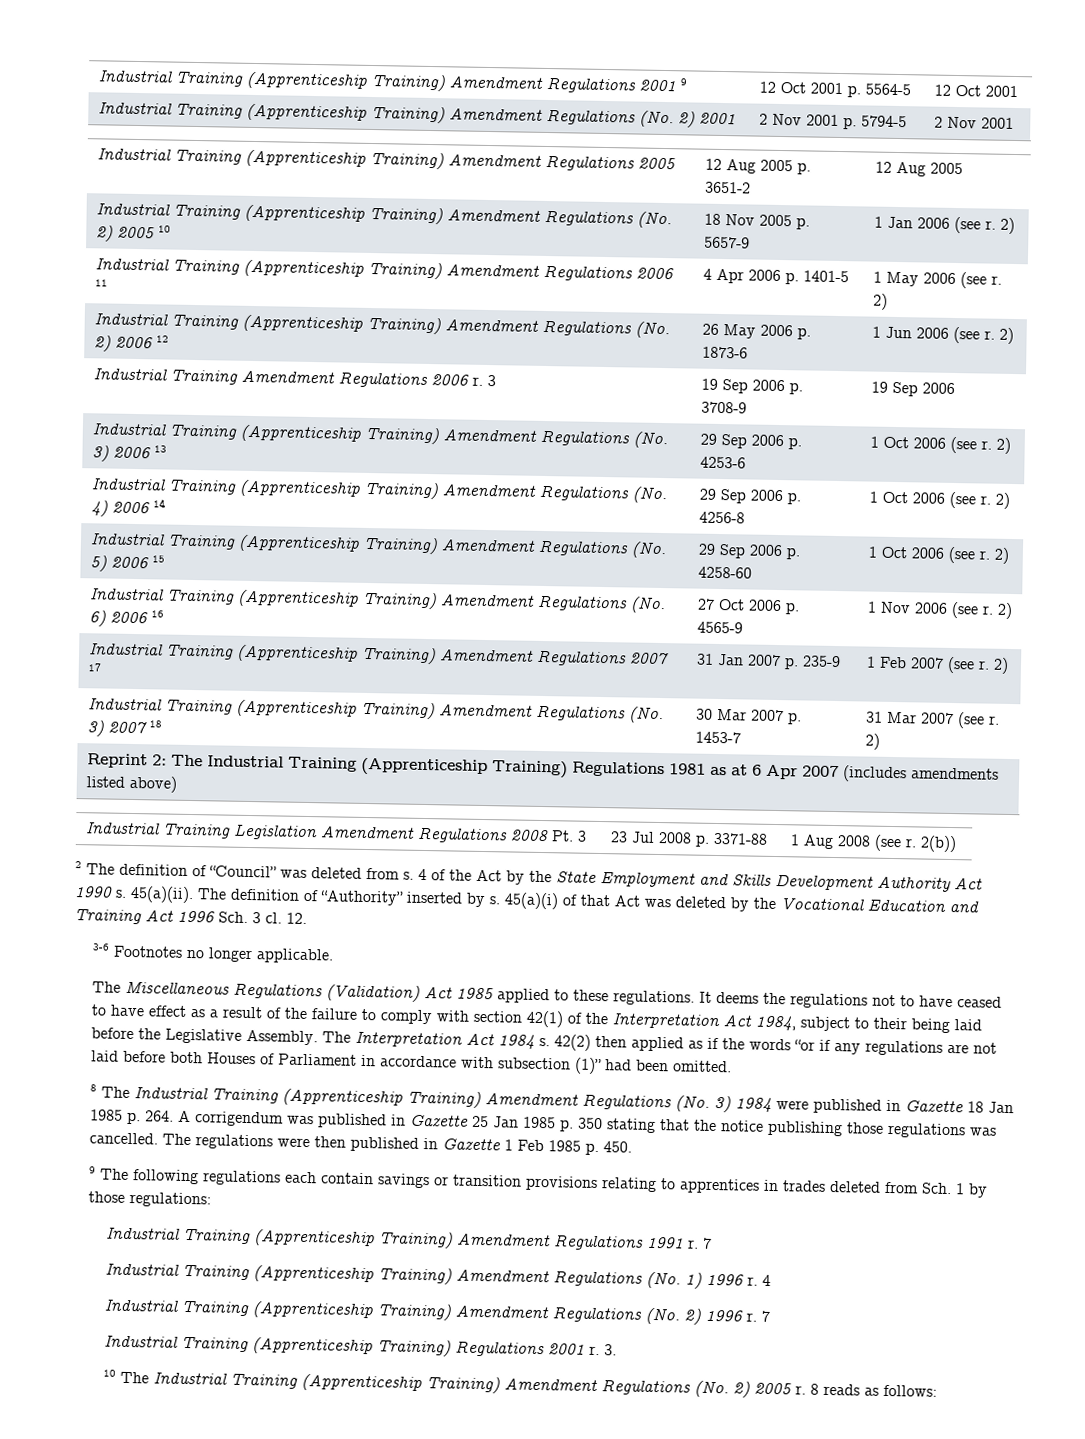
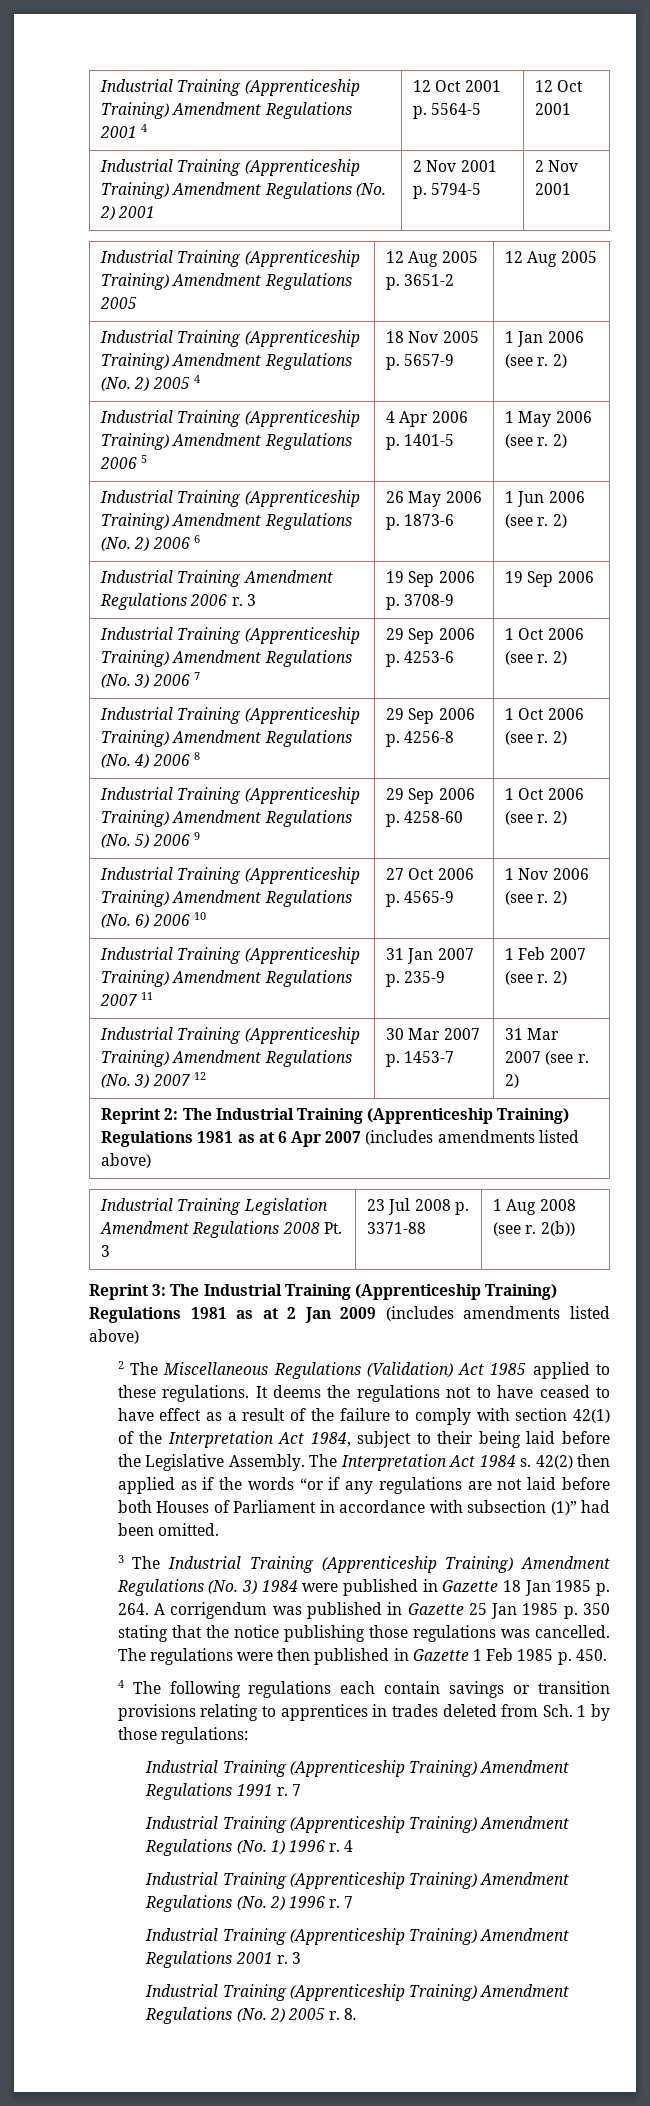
[98,70,688,94] Industrial Training (Apprenticeship Training) Amendment Regulations 2001 9 -> [100,79,360,96] [101,102,352,119] [100,124,148,138] Industrial Training (Apprenticeship Training) Amendment Regulations 2001 4
[158,225,172,233] 10 -> [193,375,200,383] 4
[95,279,109,287] 11 -> [141,455,148,463] 5
[156,335,170,343] 12 -> [193,535,200,543] 6
[154,445,168,453] 13 -> [193,672,200,680] 7
[153,498,167,508] 14 -> [193,752,200,760] 8
[152,555,166,563] 15 -> [193,832,200,840] 9
[151,610,165,618] 16 -> [193,912,206,920] 10
[88,663,102,672] 17 -> [141,992,154,1000] 11
[149,720,163,728] 18 -> [193,1072,206,1080] 12
[75,861,983,892] [74,885,979,913] [74,909,307,925] [91,943,334,964] 2 The definition of “Council” was deleted from s. 4 of the Act by the State Employment and Skills Development Authority Act 1990 s. 45(a)(ii). The definition of “Authority” inserted by s. 45(a)(i) of that Act was deleted by the Vocational Education and Training Act 1996 Sch. 3 cl. 12. // 3-6 Footnotes no longer applicable. // -> [89,1284,558,1300] [89,1306,610,1323] [89,1329,139,1344] [117,1361,124,1369] Reprint 3: The Industrial Training (Apprenticeship Training) Regulations 1981 as at 2 Jan 2009 (includes amendments listed above) // 2
[89,1084,97,1092] 8 -> [117,1555,124,1563] 3
[88,1166,96,1174] 9 -> [117,1680,124,1688] 4
(452, 1348) none -> [480,1928,570,1941] Amendment
[604,1344,618,1356] [103,1369,150,1384] 3. // 10 The -> [292,1952,302,1964] 3 //
[810,1383,938,1397] 8 reads as follows: -> [344,2008,358,2020] 8.

